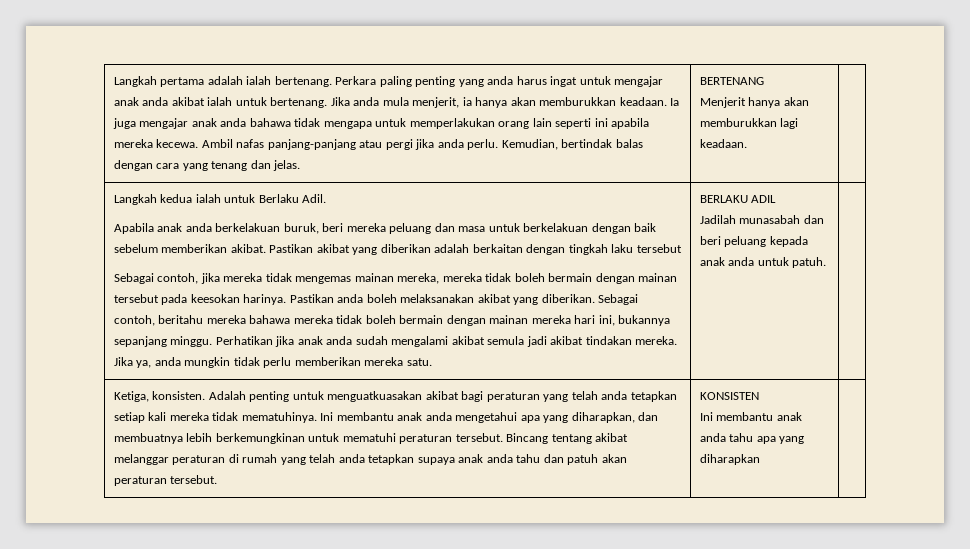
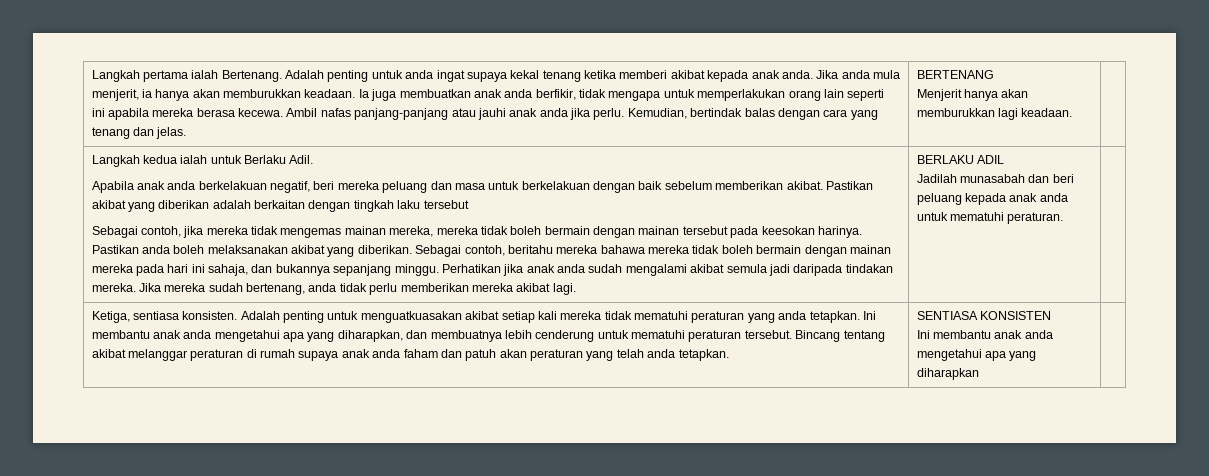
[207,76,664,87] [113,97,328,108] adalah ialah bertenang. Perkara paling penting yang anda harus ingat untuk mengajar anak anda akibat ialah untuk bertenang. -> [191,70,813,82] ialah Bertenang. Adalah penting untuk anda ingat supaya kekal tenang ketika memberi akibat kepada anak anda.
[139,118,291,129] mengajar anak anda bahawa -> [399,89,576,100] membuatkan anak anda berfikir,
(153, 143) none -> [196,108,235,117] berasa
[385,139,464,150] pergi jika anda -> [477,108,591,120] jauhi anak anda jika
[283,223,319,234] buruk, -> [270,181,311,193] negatif,
[574,315,615,326] hari ini, -> [135,264,273,276] pada hari ini sahaja, dan
[550,336,584,345] akibat -> [793,264,843,276] daripada
[136,357,231,368] ya, anda mungkin -> [164,283,337,295] mereka sudah bertenang, anda
[406,358,432,366] satu. -> [516,283,576,295] akibat lagi.
[792,257,827,268] patuh. -> [949,212,1064,224] mematuhi peraturan.
(149, 396) none -> [132,311,179,320] sentiasa
[461,391,677,402] [113,412,317,423] bagi peraturan yang telah anda tetapkan setiap kali mereka tidak mematuhinya. -> [501,311,860,323] setiap kali mereka tidak mematuhi peraturan yang anda tetapkan.
[215,433,305,444] berkemungkinan -> [535,330,595,342] cenderung
[280,454,415,465] yang telah anda tetapkan -> (296, 353) none
[516,454,541,463] tahu -> [403,349,438,358] faham
[170,475,218,484] tersebut. | -> [586,349,729,361] [916,311,978,320] yang telah anda tetapkan. | SENTIASA
[729,433,754,442] tahu -> [916,349,982,361] mengetahui

